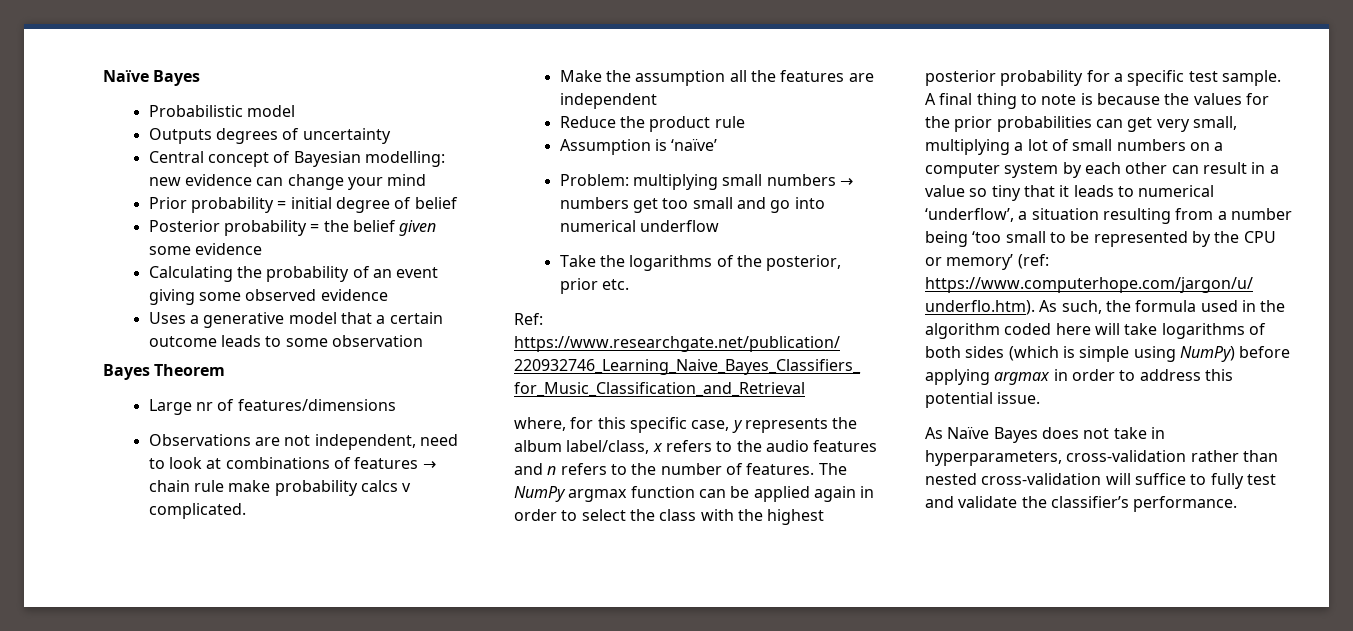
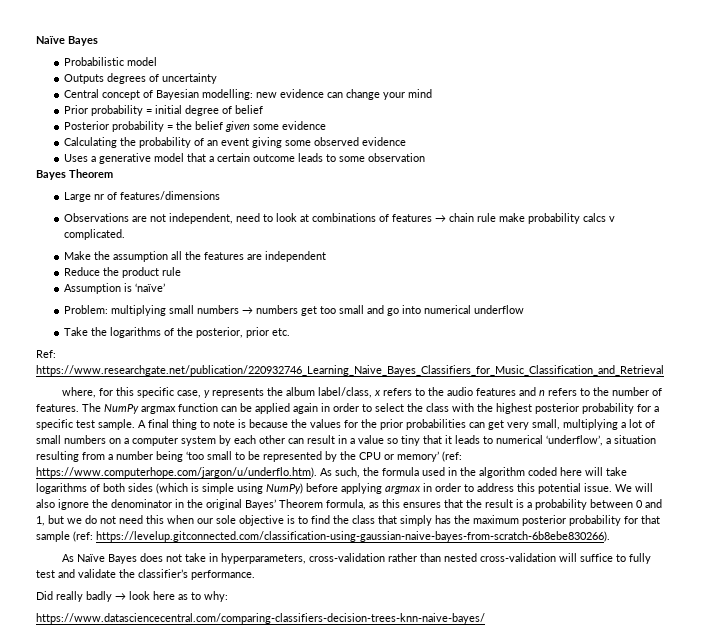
(1041, 398) none -> [615,483,653,492] [36,499,662,510] [36,515,660,526] [36,531,610,542] We will also ignore the denominator in the original Bayes’ Theorem formula, as this ensures that the result is a probability between 0 and 1, but we do not need this when our sole objective is to find the class that simply has the maximum posterior probability for that sample (ref: https://levelup.gitconnected.com/classification-using-gaussian-naive-bayes-from-scratch-6b8ebe830266).
(1238, 504) none -> [36,591,228,602] [36,613,485,624] // Did really badly → look here as to why: // https://www.datasciencecentral.com/comparing-classifiers-decision-trees-knn-naive-bayes/

